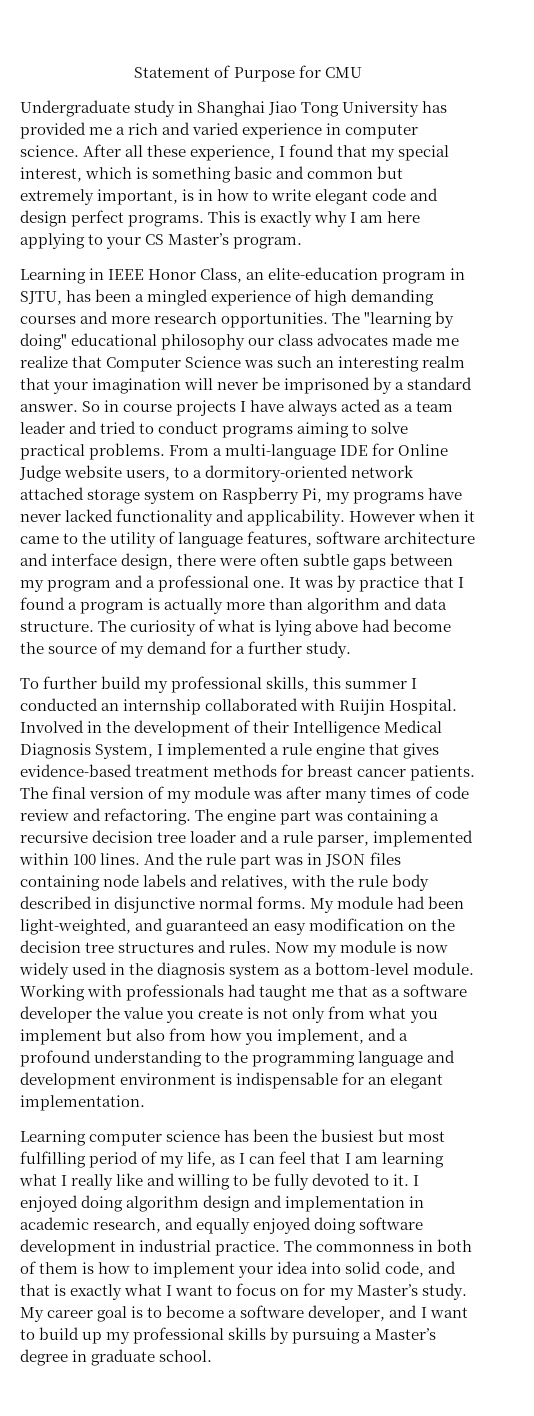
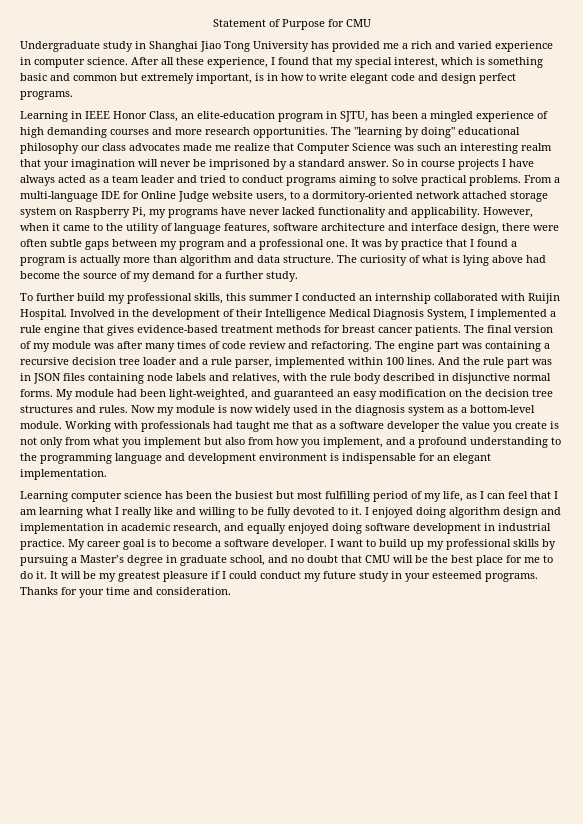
[208,211,421,227] [20,233,303,249] This is exactly why I am here applying to your CS Master’s program. -> (73, 95) none
[349,511,416,522] However -> [483,207,533,218] However,
[284,1239,473,1252] [20,1261,456,1278] [20,1283,467,1300] The commonness in both of them is how to implement your idea into solid code, and that is exactly what I want to focus on for my Master’s study. -> (65, 544) none
[308,1305,418,1322] developer, and -> [272,539,327,550] developer.
[159,1350,213,1362] school. -> [230,555,553,566] [20,571,538,582] [20,587,231,598] school, and no doubt that CMU will be the best place for me to do it. It will be my greatest pleasure if I could conduct my future study in your esteemed programs. Thanks for your time and consideration.

